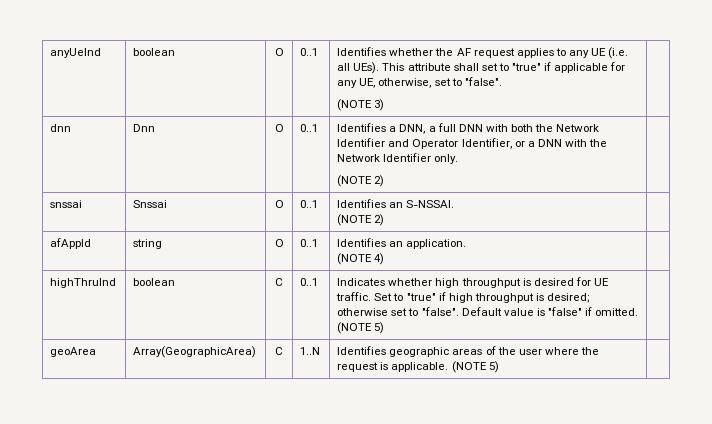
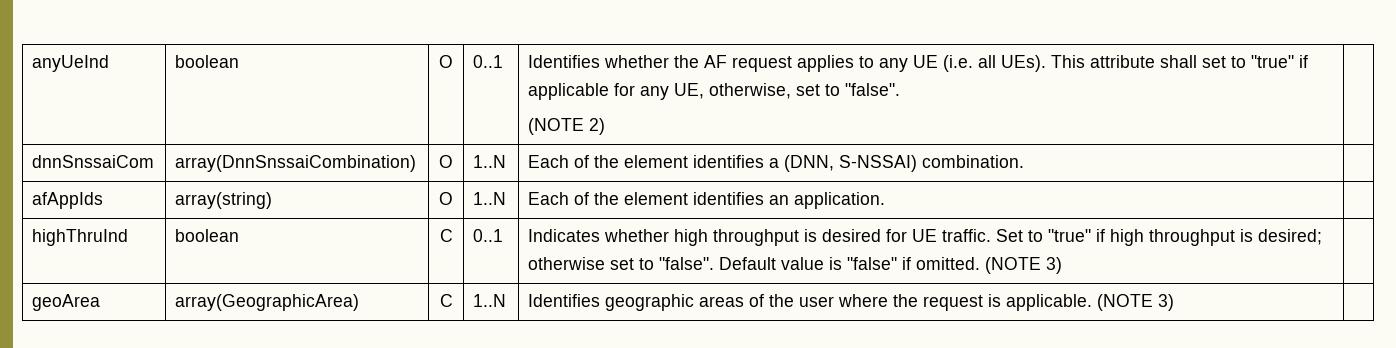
[374,99,385,111] [50,124,72,132] [133,124,156,132] [274,124,284,132] [300,124,319,132] [337,123,600,134] [337,138,608,149] [337,153,459,164] [337,175,385,187] [50,200,83,208] [133,200,168,208] [274,200,284,208] [300,200,319,208] [337,199,455,208] [337,214,385,226] [50,238,92,249] [133,239,163,249] [274,239,284,247] [300,239,319,247] [337,238,387,247] 3) | // dnn | Dnn | O | 0..1 | Identifies a DNN, a full DNN with both the Network Identifier and Operator Identifier, or a DNN with the Network Identifier only. // (NOTE 2) | // snssai | Snssai | O | 0..1 | Identifies an S-NSSAI. // (NOTE 2) | // afAppId | string | O | 0..1 | Identifies -> [589,118,606,135] [32,155,155,168] [175,155,417,172] [439,155,453,168] [473,155,507,168] [528,155,1025,172] [32,192,104,209] [175,192,273,209] [439,192,453,205] [473,192,507,205] [528,192,765,205] 2) | // dnnSnssaiCom | array(DnnSnssaiCombination) | O | 1..N | Each of the element identifies a (DNN, S-NSSAI) combination. | // afAppIds | array(string) | O | 1..N | Each of the element identifies
[337,253,385,265] // (NOTE 4) -> (886, 200) none
[374,322,385,334] 5) -> [1046,257,1063,274] 3)
[133,346,257,358] Array(GeographicArea) -> [175,294,360,311] array(GeographicArea)
[488,361,499,373] 5) -> [1158,294,1175,311] 3)

